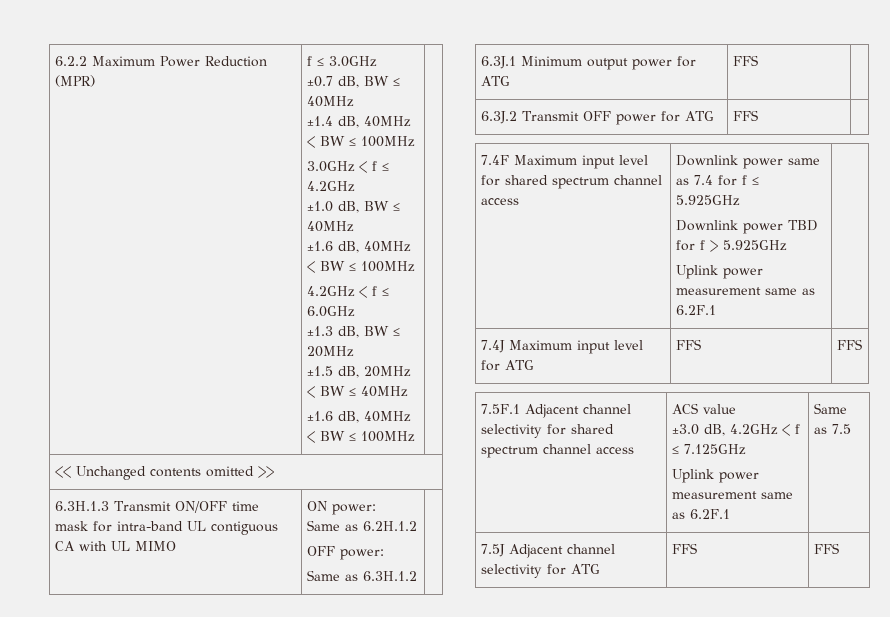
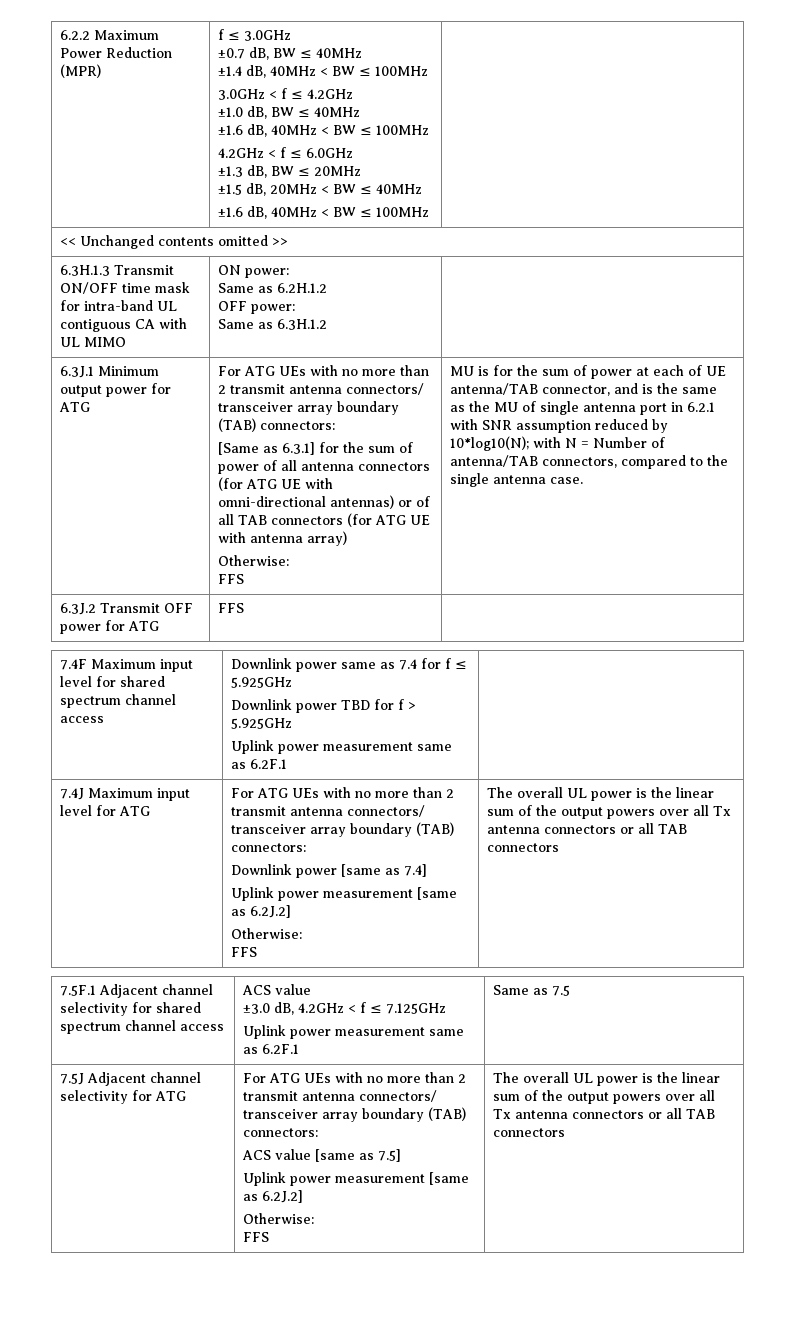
[732,55,758,66] FFS | -> [218,365,430,376] [218,383,425,395] [218,401,400,415] [218,418,336,432] [218,442,414,455] [218,460,431,474] [218,477,334,491] [218,495,431,509] [218,513,431,527] [218,531,348,546] [218,555,290,566] [218,574,245,584] [450,365,727,379] [450,383,718,396] [450,401,716,415] [450,419,669,433] [450,436,666,451] [450,455,729,469] [450,473,584,487] For ATG UEs with no more than 2 transmit antenna connectors/ transceiver array boundary (TAB) connectors: // [Same as 6.3.1] for the sum of power of all antenna connectors (for ATG UE with omni-directional antennas) or of all TAB connectors (for ATG UE with antenna array) // Otherwise: // FFS | MU is for the sum of power at each of UE antenna/TAB connector, and is the same as the MU of single antenna port in 6.2.1 with SNR assumption reduced by 10*log10(N); with N = Number of antenna/TAB connectors, compared to the single antenna case.
[675,339,701,350] [836,339,862,350] FFS | FFS -> [231,787,455,798] [231,805,426,817] [231,822,455,837] [231,843,307,852] [231,864,428,878] [231,887,458,901] [231,905,292,918] [231,928,303,939] [231,947,258,957] [487,787,715,801] [487,805,732,819] [487,823,688,834] [487,843,560,852] For ATG UEs with no more than 2 transmit antenna connectors/ transceiver array boundary (TAB) connectors: // Downlink power [same as 7.4] // Uplink power measurement [same as 6.2J.2] // Otherwise: // FFS | The overall UL power is the linear sum of the output powers over all Tx antenna connectors or all TAB connectors
[671,543,697,554] [813,543,839,554] FFS | FFS -> [243,1072,467,1083] [243,1090,438,1102] [243,1107,467,1122] [243,1128,319,1137] [242,1149,402,1162] [243,1172,470,1186] [243,1190,304,1203] [243,1213,315,1224] [243,1232,270,1242] [493,1072,721,1086] [493,1090,716,1104] [493,1108,716,1119] [493,1128,566,1137] For ATG UEs with no more than 2 transmit antenna connectors/ transceiver array boundary (TAB) connectors: // ACS value [same as 7.5] // Uplink power measurement [same as 6.2J.2] // Otherwise: // FFS | The overall UL power is the linear sum of the output powers over all Tx antenna connectors or all TAB connectors

